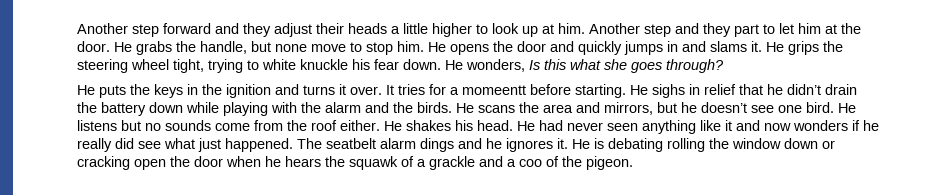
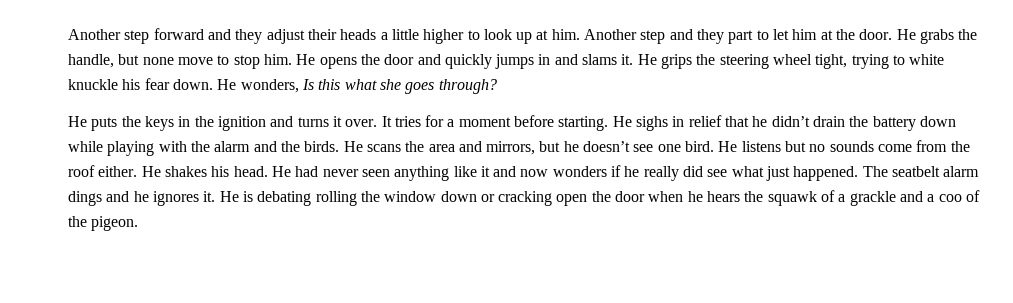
[462,85,526,95] momeentt -> [458,117,511,127] moment

